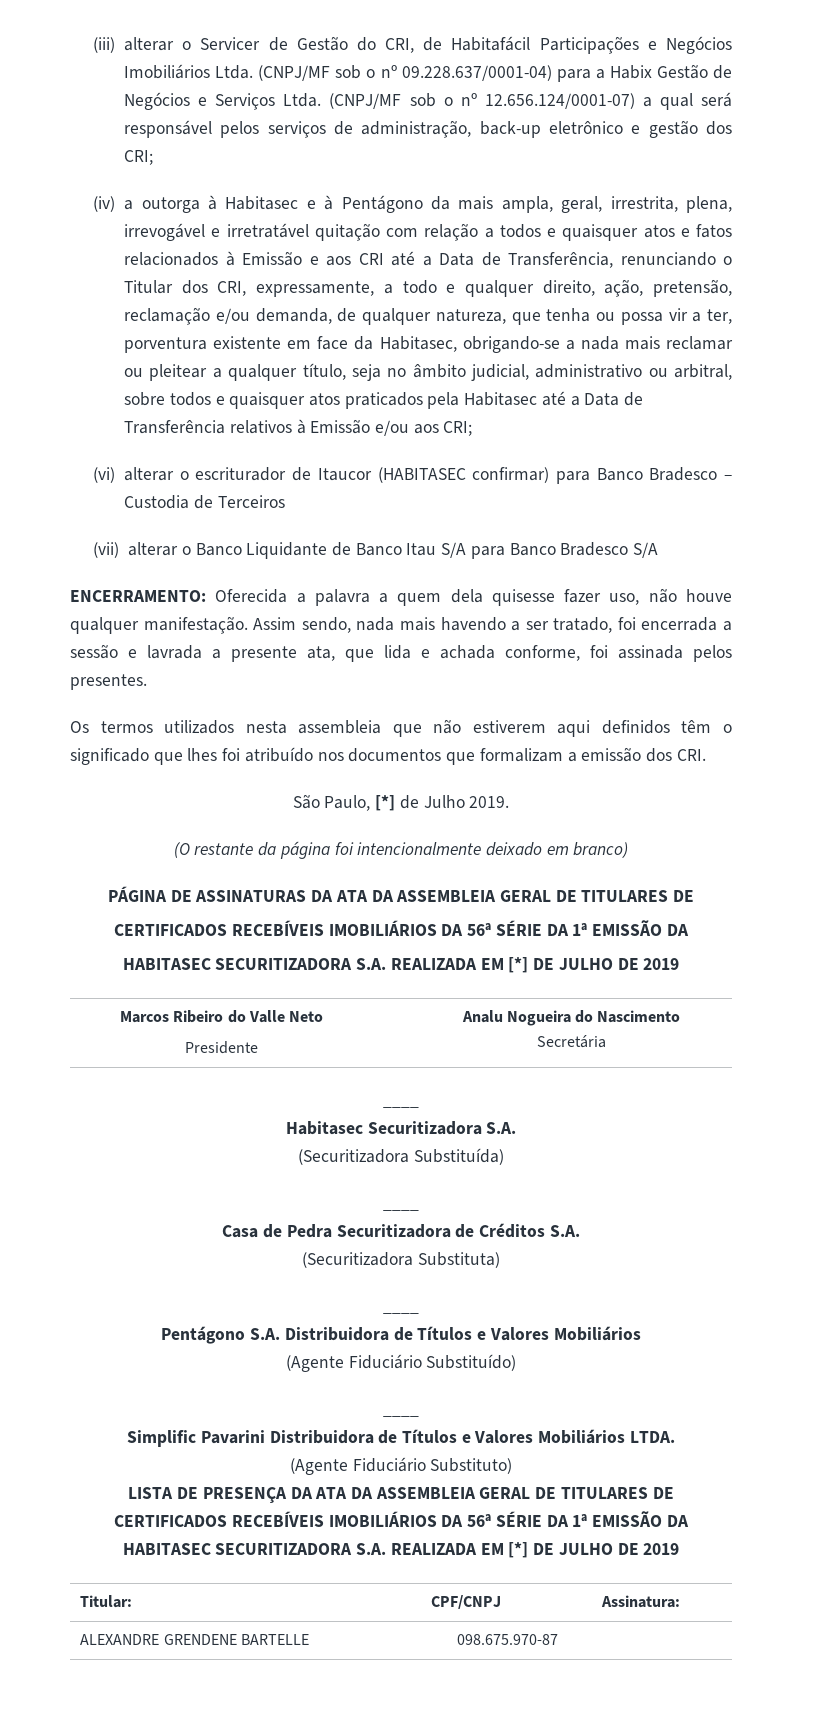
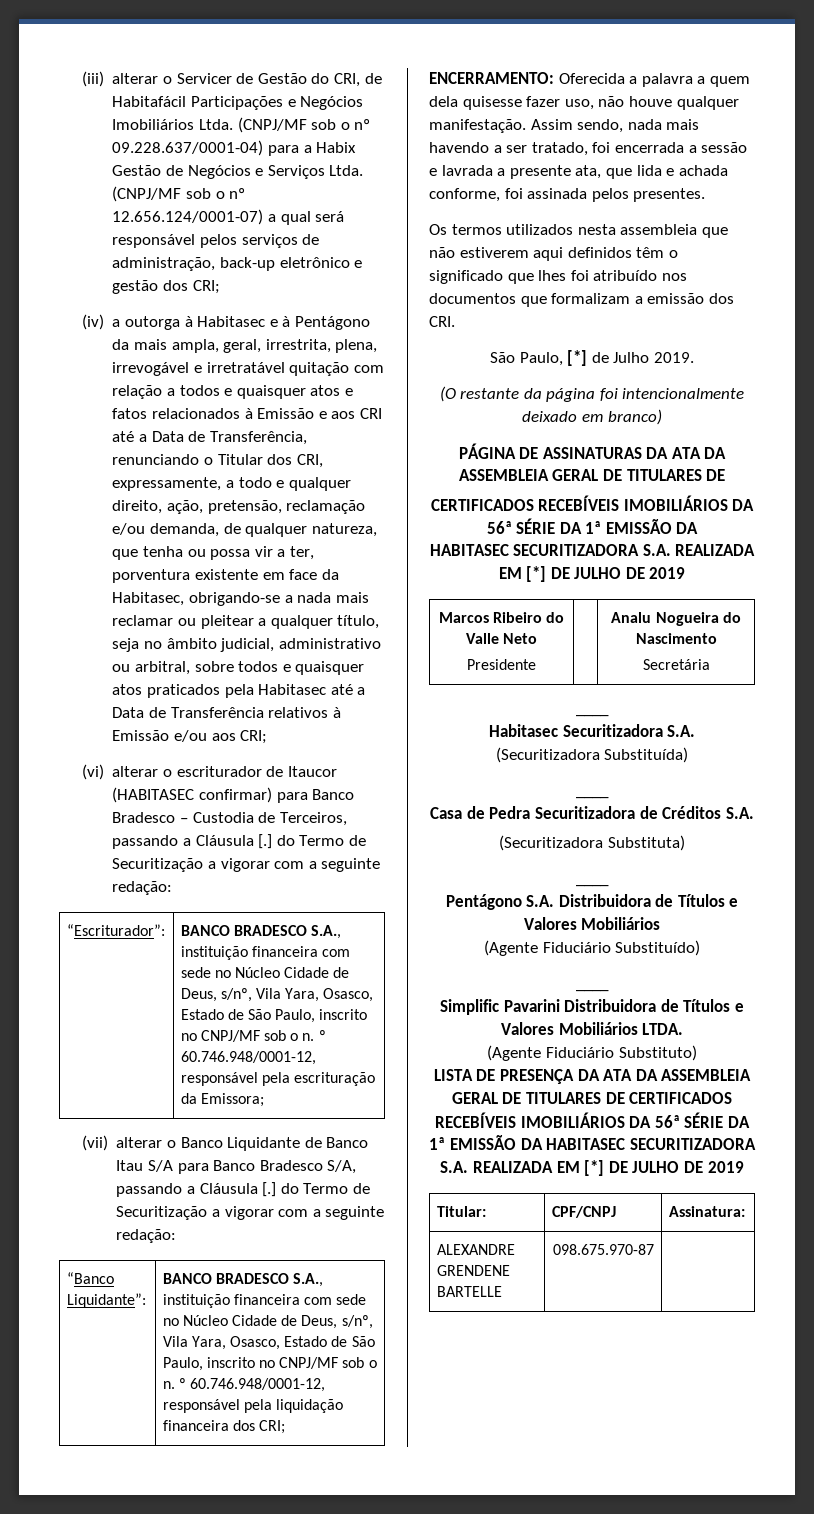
[217,495,285,508] Terceiros -> [279,812,347,826] [112,834,366,849] [112,858,381,872] [112,881,173,895] [66,924,165,936] [180,925,342,939] [180,946,351,960] [180,967,350,978] [180,988,374,1002] [180,1009,368,1023] [180,1030,326,1042] [180,1051,316,1065] [180,1072,376,1086] [180,1093,264,1107] Terceiros, passando a Cláusula [.] do Termo de Securitização a vigorar com a seguinte redação: // “Escriturador”: | BANCO BRADESCO S.A., instituição financeira com sede no Núcleo Cidade de Deus, s/nº, Vila Yara, Osasco, Estado de São Paulo, inscrito no CNPJ/MF sob o n. º 60.746.948/0001-12, responsável pela escrituração da Emissora;
[633,542,659,558] S/A -> [327,1160,357,1174] [116,1182,370,1197] [116,1206,385,1220] [116,1229,177,1243] [66,1272,114,1284] [66,1293,146,1308] [162,1273,324,1287] [162,1294,367,1308] [162,1315,373,1329] [162,1336,375,1350] [162,1357,377,1371] [162,1378,326,1392] [162,1399,344,1413] [162,1420,286,1434] S/A, passando a Cláusula [.] do Termo de Securitização a vigorar com a seguinte redação: // “Banco Liquidante”: | BANCO BRADESCO S.A., instituição financeira com sede no Núcleo Cidade de Deus, s/nº, Vila Yara, Osasco, Estado de São Paulo, inscrito no CNPJ/MF sob o n. º 60.746.948/0001-12, responsável pela liquidação financeira dos CRI;

